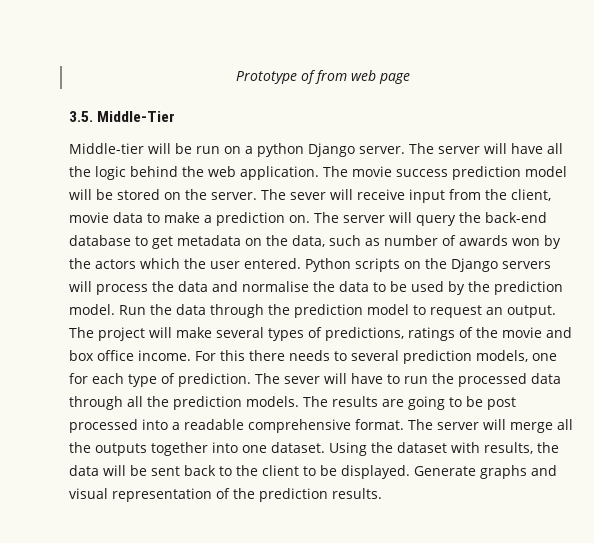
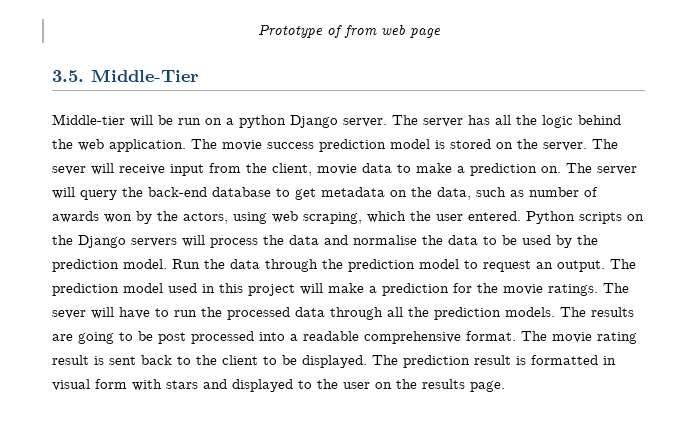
[484,143,543,154] will have -> [468,115,490,125] has
[69,189,113,200] will be -> [435,140,445,149] is
[95,259,136,269] actors -> [183,211,362,224] actors, using web scraping,
[98,327,572,341] [69,350,557,364] [69,373,251,387] project will make several types of predictions, ratings of the movie and box office income. For this there needs to several prediction models, one for each type of prediction. -> [52,283,598,296] prediction model used in this project will make a prediction for the movie ratings.
[437,419,573,433] [69,442,559,456] [69,465,147,476] server will merge all the outputs together into one dataset. Using the dataset with results, the data will be -> [552,332,637,344] [52,355,104,365] movie rating result is
[414,465,557,479] [69,488,382,502] Generate graphs and visual representation of the prediction results. -> [372,355,616,368] [52,379,505,392] The prediction result is formatted in visual form with stars and displayed to the user on the results page.

